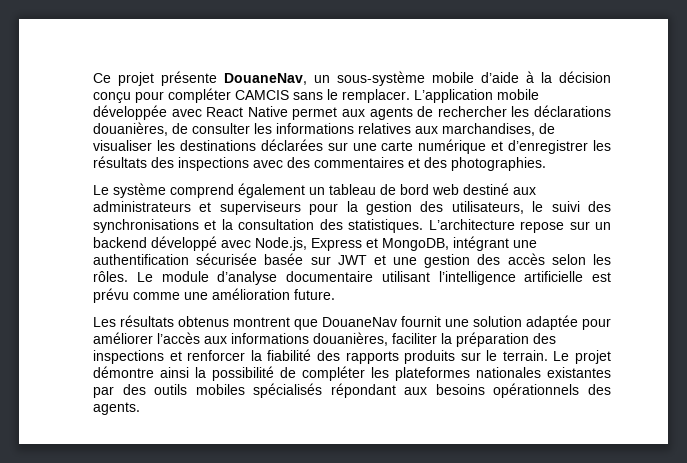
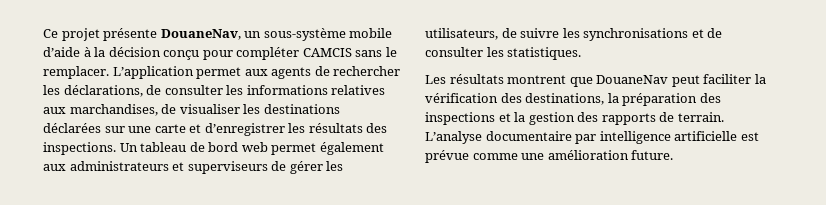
[497,89,539,100] [93,105,288,120] mobile développée avec React Native -> (194, 72) none
[534,105,612,117] [93,122,168,136] déclarations douanières, -> [63,85,143,97] déclarations,
[418,139,487,154] numérique -> (186, 128) none
[178,157,546,171] [93,183,325,198] inspections avec des commentaires et des photographies. // Le système comprend également un -> [43,142,138,155] inspections. Un
[463,183,509,195] destiné -> [271,142,384,155] permet également
[309,201,611,215] [93,219,612,233] [93,236,537,251] [93,253,611,268] [93,271,611,285] [93,288,335,303] pour la gestion des utilisateurs, le suivi des synchronisations et la consultation des statistiques. L’architecture repose sur un backend développé avec Node.js, Express et MongoDB, intégrant une authentification sécurisée basée sur JWT et une gestion des accès selon les rôles. Le module d’analyse documentaire utilisant l’intelligence artificielle est prévu comme une amélioration future. -> [271,161,344,174] [425,28,723,41] [425,47,582,60] de gérer les utilisateurs, de suivre les synchronisations et de consulter les statistiques.
[178,316,229,327] obtenus -> (504, 79) none
[401,315,611,330] [93,332,556,347] [93,349,611,364] [93,366,611,381] [93,383,611,398] [93,402,140,415] fournit une solution adaptée pour améliorer l’accès aux informations douanières, faciliter la préparation des inspections et renforcer la fiabilité des rapports produits sur le terrain. Le projet démontre ainsi la possibilité de compléter les plateformes nationales existantes par des outils mobiles spécialisés répondant aux besoins opérationnels des agents. -> [671,74,766,87] [425,93,721,106] [425,112,724,125] [425,131,759,144] [425,150,674,163] peut faciliter la vérification des destinations, la préparation des inspections et la gestion des rapports de terrain. L’analyse documentaire par intelligence artificielle est prévue comme une amélioration future.

